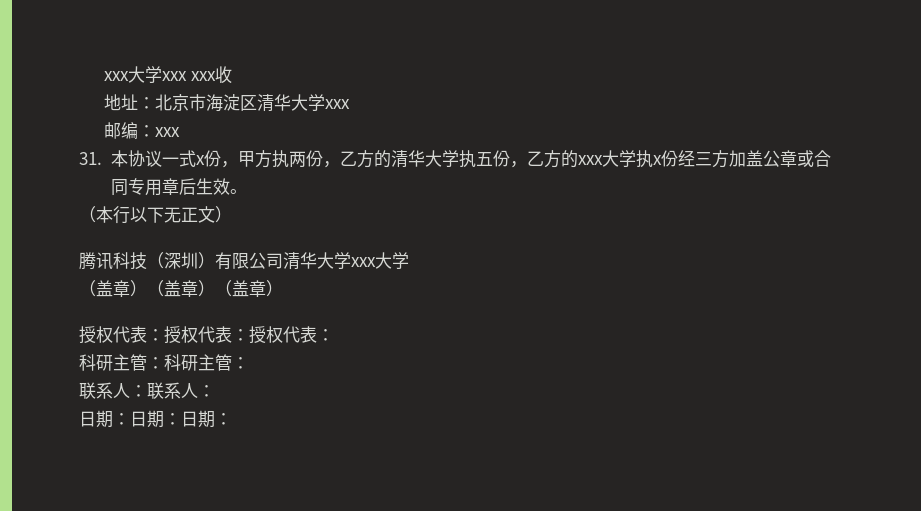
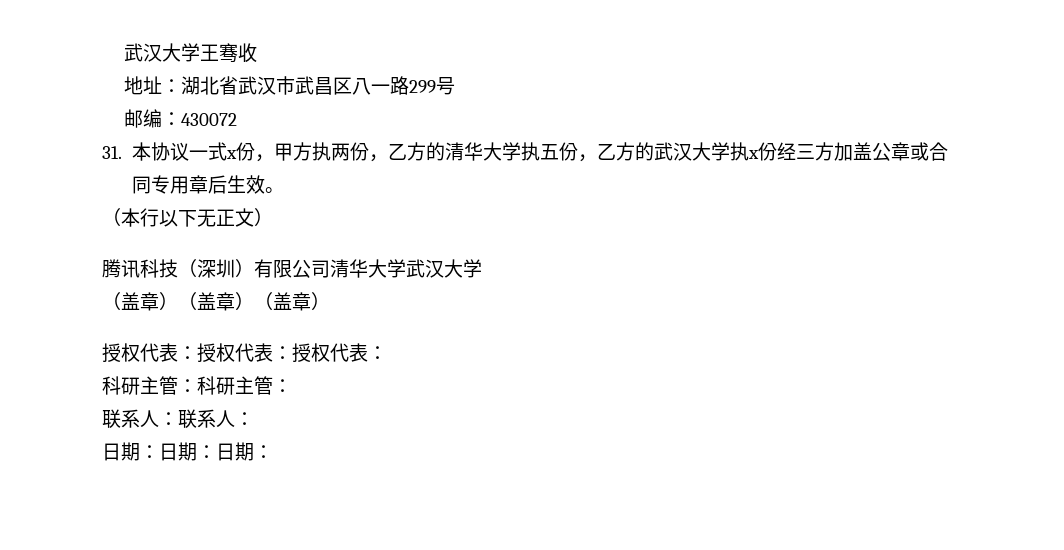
[104,66,232,84] [104,94,351,112] xxx大学xxx xxx收 // 地址：北京市海淀区清华大学xxx -> [124,43,258,63] [124,76,456,95] 武汉大学王骞收 // 地址：湖北省武汉市武昌区八一路299号
[155,127,181,137] xxx -> [181,113,238,126] 430072
[577,155,603,165] xxx -> [653,142,692,161] 武汉
[351,257,376,267] xxx -> [406,259,444,278] 武汉

